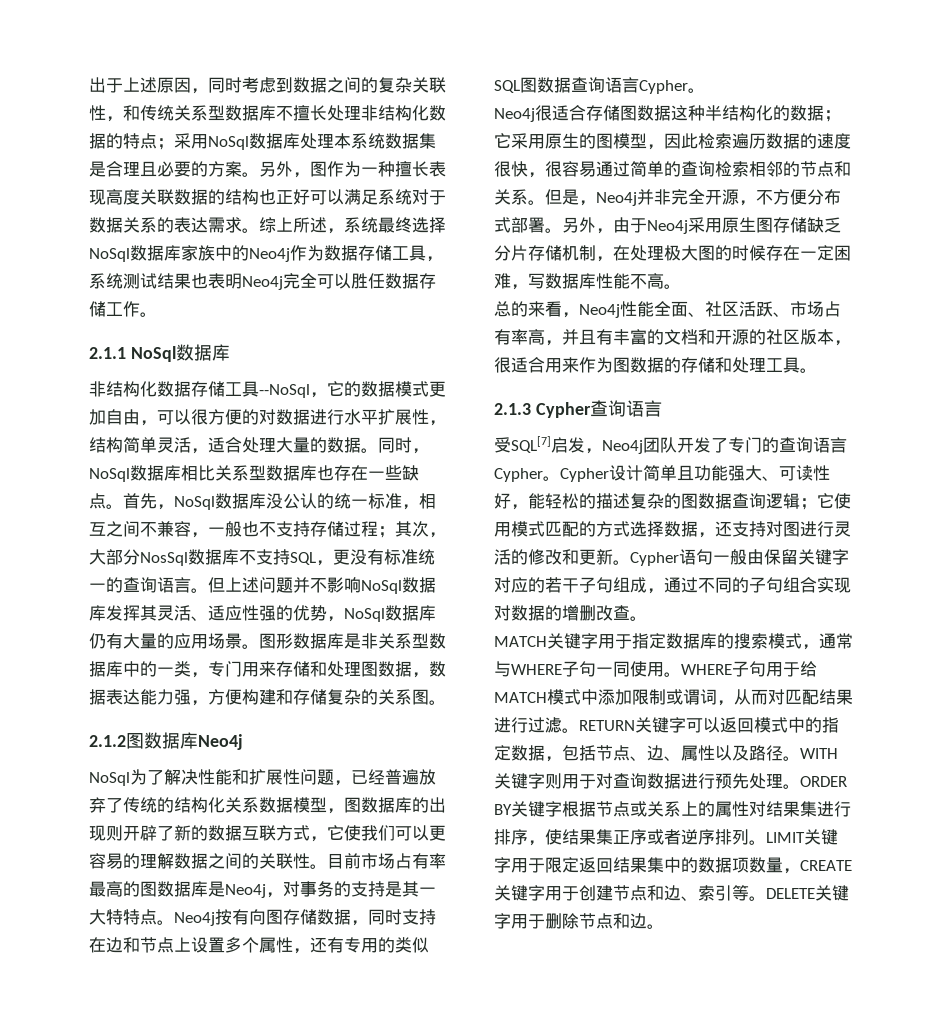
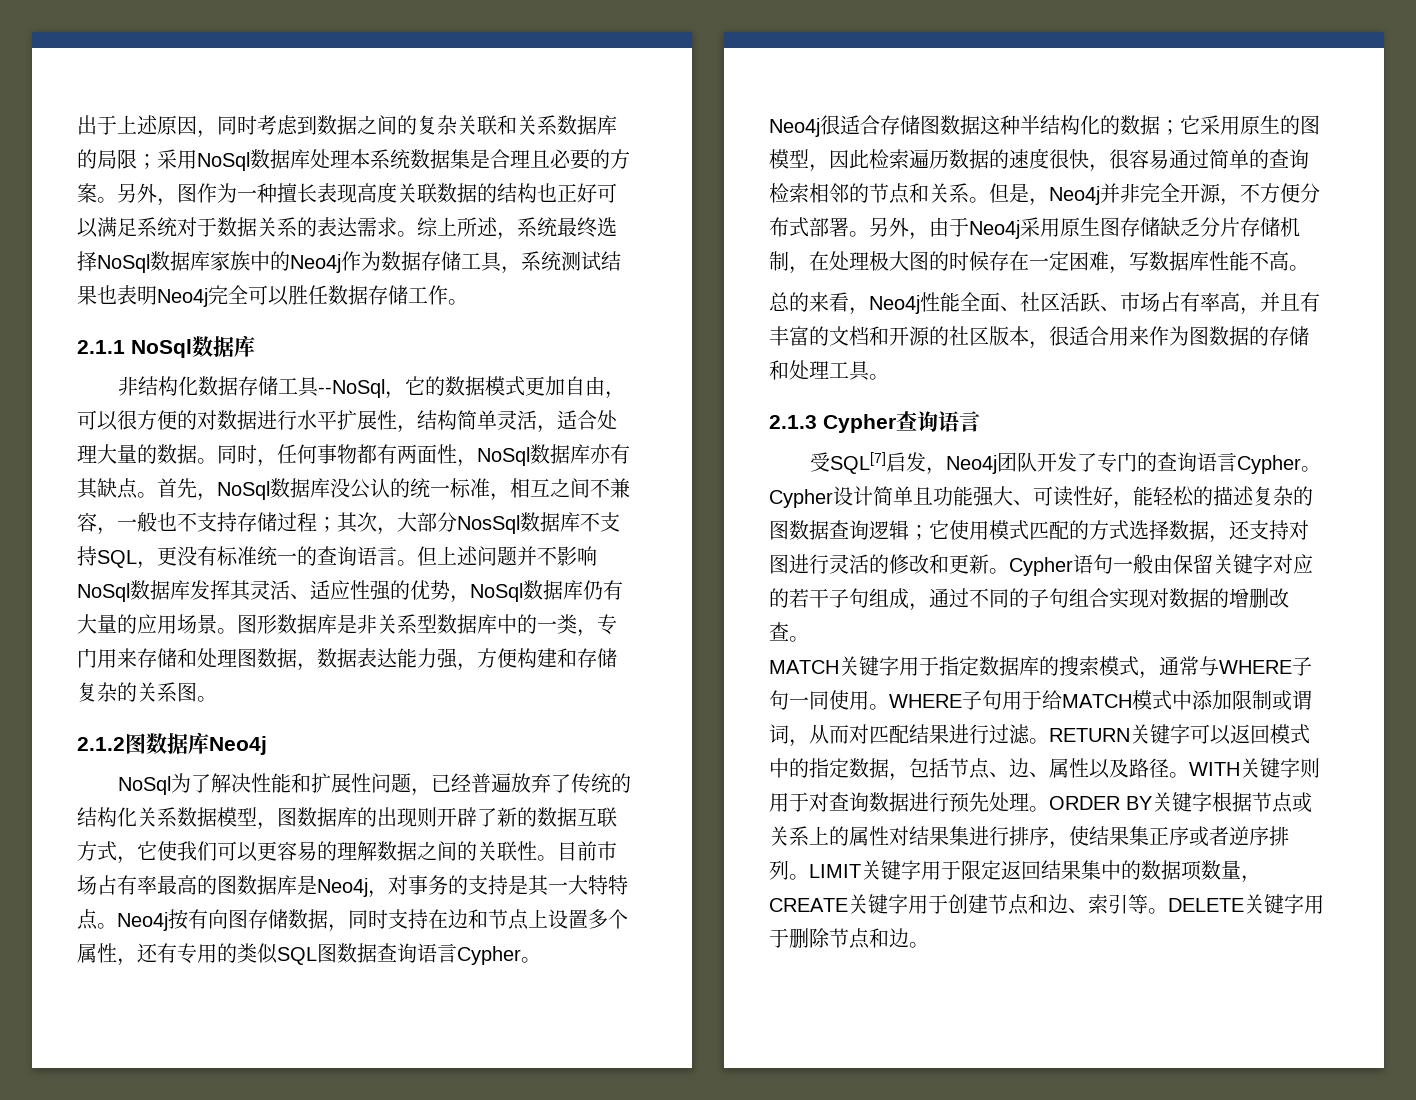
[89,105,446,122] [89,133,157,149] 性，和传统关系型数据库不擅长处理非结构化数据的特点 -> [497,115,617,135] [77,149,137,169] 和关系数据库的局限
[89,465,402,482] NoSql数据库相比关系型数据库也存在一些 -> [277,444,630,467] [77,478,98,499] 任何事物都有两面性，NoSql数据库亦有其

